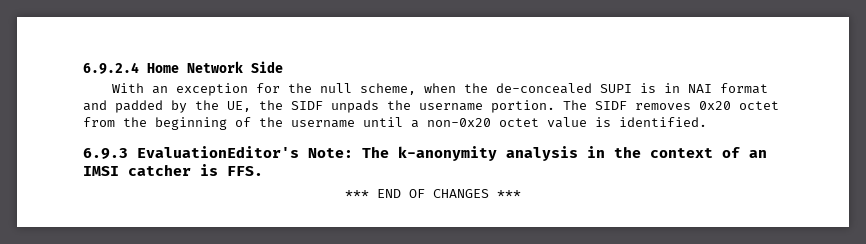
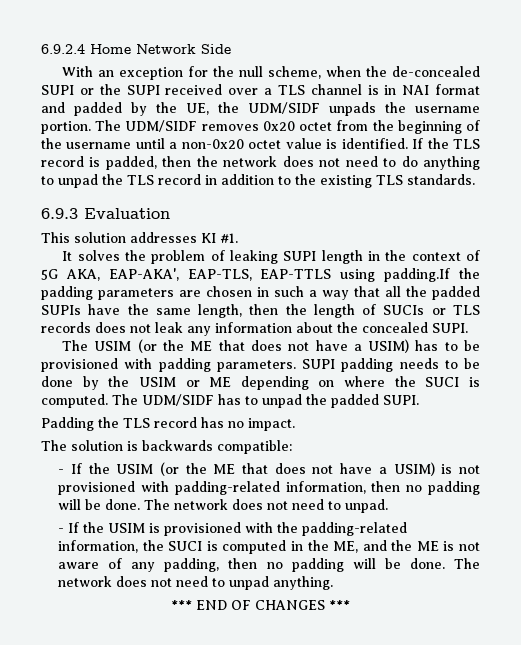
(632, 88) none -> [79,84,362,95] or the SUPI received over a TLS channel
[291,101,323,110] SIDF -> [248,102,320,114] UDM/SIDF
[595,101,627,110] SIDF -> [125,120,198,132] UDM/SIDF
[83,146,767,161] [83,164,263,176] // 6.9.3 EvaluationEditor's Note: The k-anonymity analysis in the context of an IMSI catcher is FFS. -> [412,138,480,149] [41,156,480,170] [41,174,475,188] [41,208,170,219] [41,232,238,243] [62,250,480,264] [41,268,480,282] [41,286,480,300] [41,304,480,318] [41,322,468,336] [62,339,480,353] [41,358,480,372] [41,376,480,390] [41,394,419,408] [41,417,295,431] [41,440,292,454] [58,462,481,476] [58,481,481,495] [58,499,389,513] [58,522,408,536] [58,540,480,554] [58,558,480,572] [58,576,334,590] If the TLS record is padded, then the network does not need to do anything to unpad the TLS record in addition to the existing TLS standards. // 6.9.3 Evaluation // This solution addresses KI #1. // It solves the problem of leaking SUPI length in the context of 5G AKA, EAP-AKA', EAP-TLS, EAP-TTLS using padding.If the padding parameters are chosen in such a way that all the padded SUPIs have the same length, then the length of SUCIs or TLS records does not leak any information about the concealed SUPI. // The USIM (or the ME that does not have a USIM) has to be provisioned with padding parameters. SUPI padding needs to be done by the USIM or ME depending on where the SUCI is computed. The UDM/SIDF has to unpad the padded SUPI. // Padding the TLS record has no impact. // The solution is backwards compatible: // - If the USIM (or the ME that does not have a USIM) is not provisioned with padding-related information, then no padding will be done. The network does not need to unpad. // - If the USIM is provisioned with the padding-related information, the SUCI is computed in the ME, and the ME is not aware of any padding, then no padding will be done. The network does not need to unpad anything.

